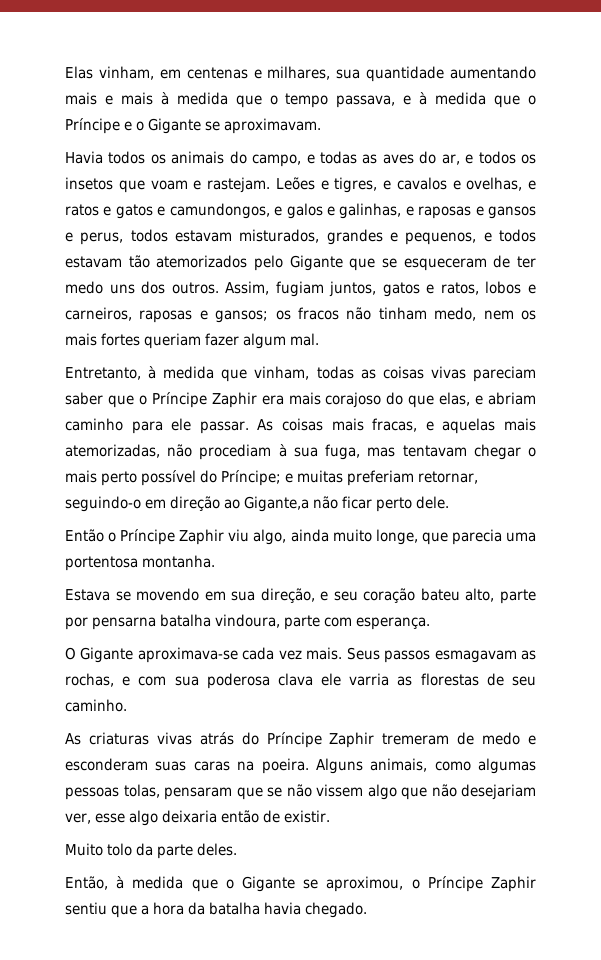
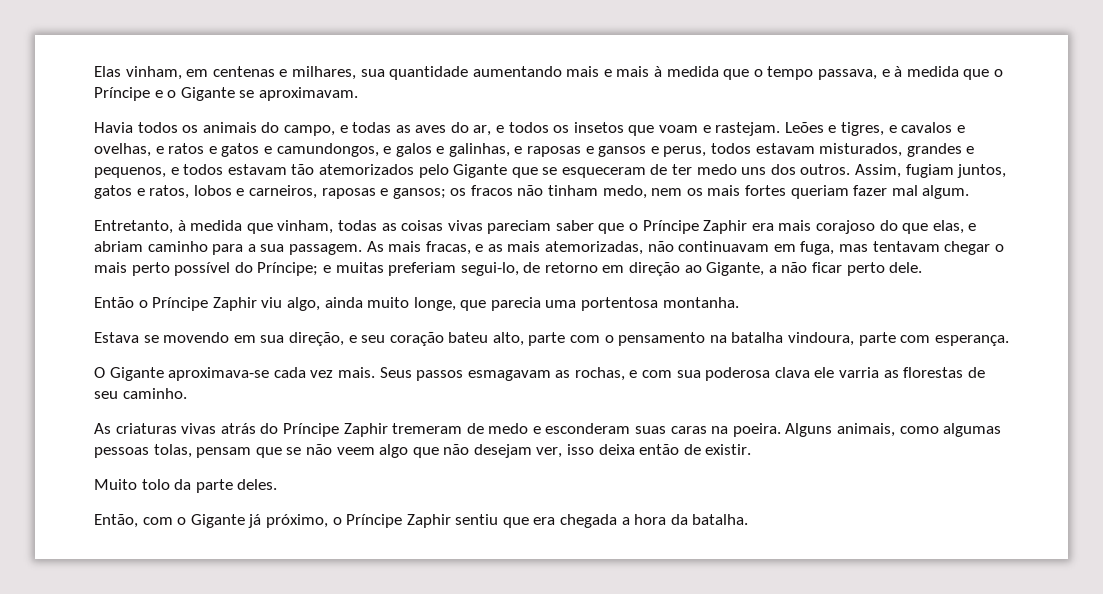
[243,333,320,349] algum mal. -> [891,185,970,199] mal algum.
[171,418,323,434] ele passar. As coisas -> [247,241,384,255] a sua passagem. As
[442,418,496,434] aquelas -> [487,244,503,252] as
[199,444,318,460] procediam à sua -> [678,241,796,252] continuavam em
[418,471,479,484] [65,496,141,512] retornar, seguindo-o -> [460,262,598,276] segui-lo, de retorno
[244,496,310,512] Gigante,a -> [706,262,777,276] Gigante, a
[65,617,157,630] por pensarna -> [570,332,727,346] com o pensamento na
[164,787,232,800] pensaram -> [196,447,252,458] pensam
[316,784,363,797] vissem -> [336,447,375,455] veem
[461,784,536,800] [65,810,218,826] desejariam ver, esse algo deixaria -> [473,444,635,458] desejam ver, isso deixa
[116,876,404,892] à medida que o Gigante se aproximou, -> [142,514,328,528] com o Gigante já próximo,
(138, 911) none -> [533,514,618,528] era chegada
[209,902,368,918] batalha havia chegado. -> [692,514,749,525] batalha.

